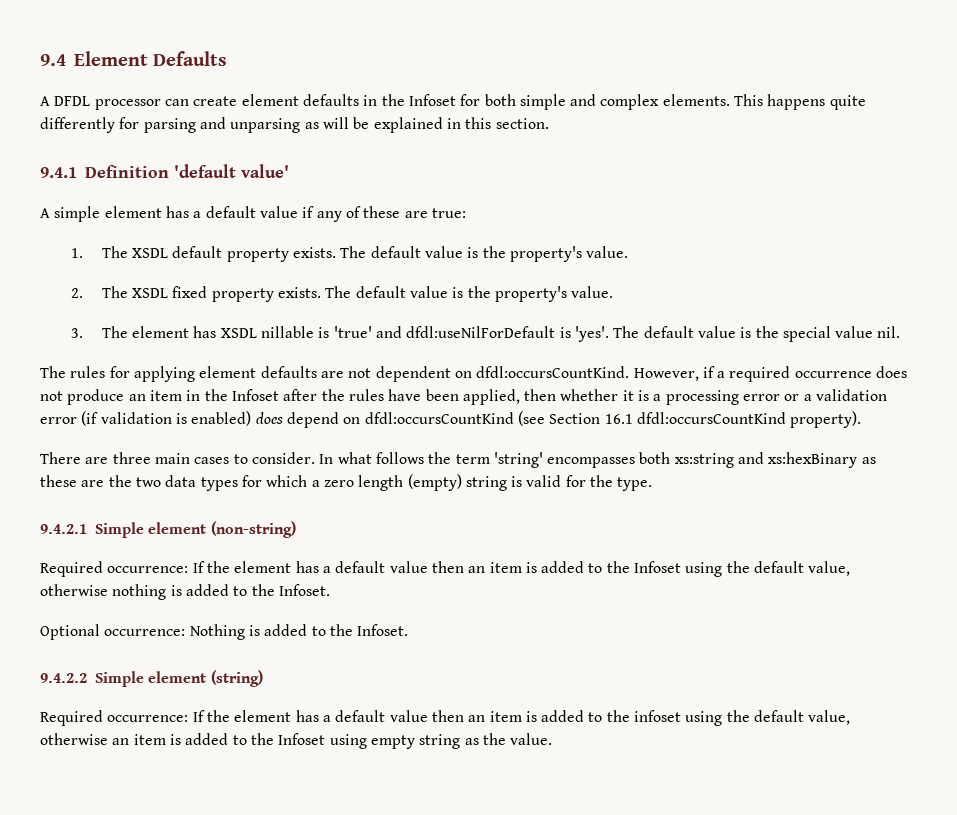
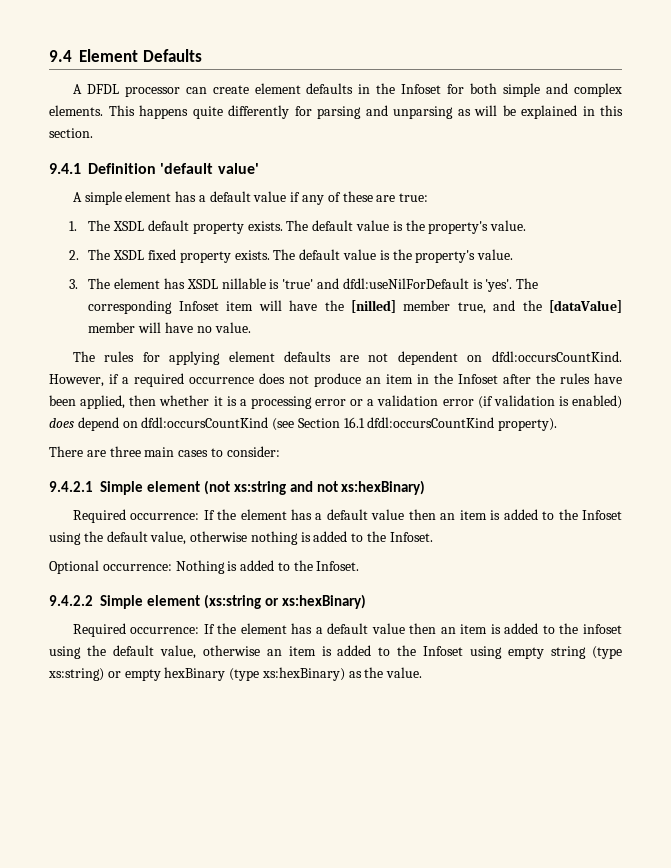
[643,326,901,342] default value is the special value nil. -> [88,300,622,314] [88,322,251,333] corresponding Infoset item will have the [nilled] member true, and the [dataValue] member will have no value.
[251,452,876,468] [40,474,653,491] [40,521,296,538] consider. In what follows the term 'string' encompasses both xs:string and xs:hexBinary as these are the two data types for which a zero length (empty) string is valid for the type. // 9.4.2.1 Simple element (non-string) -> [226,446,280,457] [49,480,426,495] consider: // 9.4.2.1 Simple element (not xs:string and not xs:hexBinary)
[210,670,263,687] (string) -> [203,594,366,609] (xs:string or xs:hexBinary)
(461, 741) none -> [592,646,622,659] [48,667,345,681] (type xs:string) or empty hexBinary (type xs:hexBinary)

